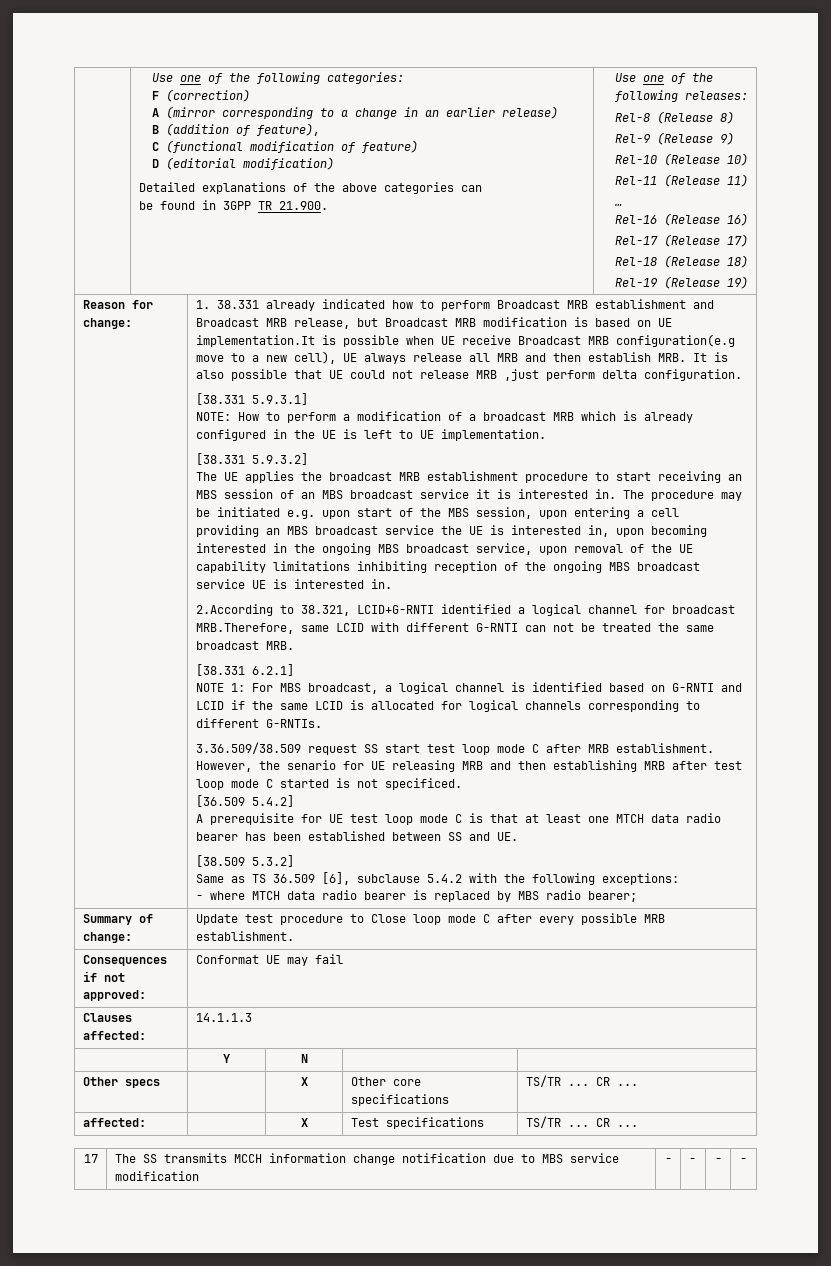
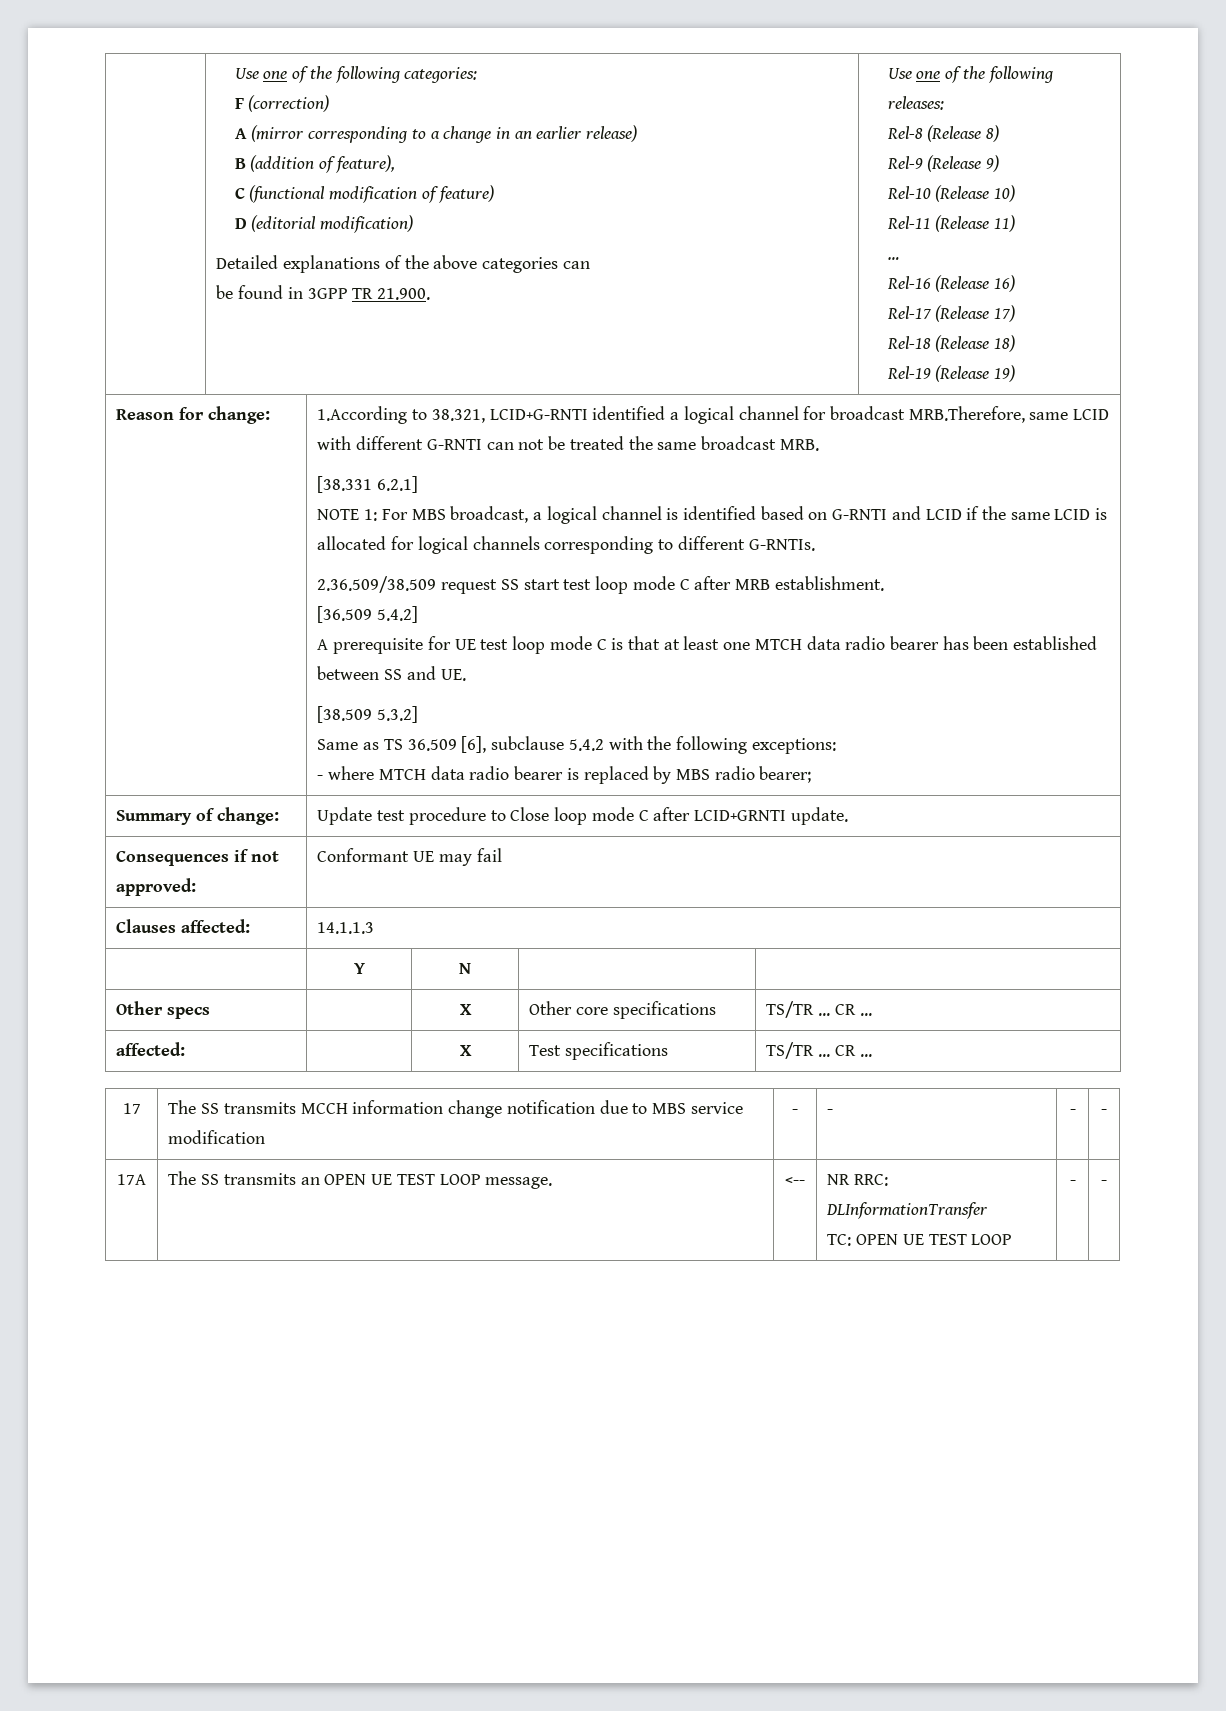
[195,299,714,311] [195,317,672,329] [195,334,735,347] [195,351,728,364] [195,369,742,381] [195,393,308,405] [195,411,693,423] [195,429,546,441] [195,453,308,465] [195,471,742,483] [195,489,742,501] [195,507,679,519] [195,525,707,537] [195,543,693,555] [195,561,700,573] [195,579,392,589] [195,604,273,616] 1. 38.331 already indicated how to perform Broadcast MRB establishment and Broadcast MRB release, but Broadcast MRB modification is based on UE implementation.It is possible when UE receive Broadcast MRB configuration(e.g move to a new cell), UE always release all MRB and then establish MRB. It is also possible that UE could not release MRB ,just perform delta configuration. // [38.331 5.9.3.1] // NOTE: How to perform a modification of a broadcast MRB which is already configured in the UE is left to UE implementation. // [38.331 5.9.3.2] // The UE applies the broadcast MRB establishment procedure to start receiving an MBS session of an MBS broadcast service it is interested in. The procedure may be initiated e.g. upon start of the MBS session, upon entering a cell providing an MBS broadcast service the UE is interested in, upon becoming interested in the ongoing MBS broadcast service, upon removal of the UE capability limitations inhibiting reception of the ongoing MBS broadcast service UE is interested in. // 2.According -> [317,406,408,424] 1.According
[195,742,301,754] 3.36.509/38.509 -> [317,576,437,593] 2.36.509/38.509
[195,760,742,772] [195,778,462,790] However, the senario for UE releasing MRB and then establishing MRB after test loop mode C started is not specificed. -> (884, 583) none
[538,913,665,925] [195,931,294,941] every possible MRB establishment. -> [693,807,848,825] LCID+GRNTI update.
[195,955,259,964] Conformat -> [317,848,410,862] Conformant
(747, 1160) none -> [117,1174,146,1185] [168,1171,553,1189] [785,1177,805,1185] [827,1174,889,1186] [826,1202,989,1219] [827,1234,1013,1246] [1069,1180,1076,1185] [1101,1180,1107,1185] // 17A | The SS transmits an OPEN UE TEST LOOP message. | <-- | NR RRC: DLInformationTransfer // TC: OPEN UE TEST LOOP | - | -

